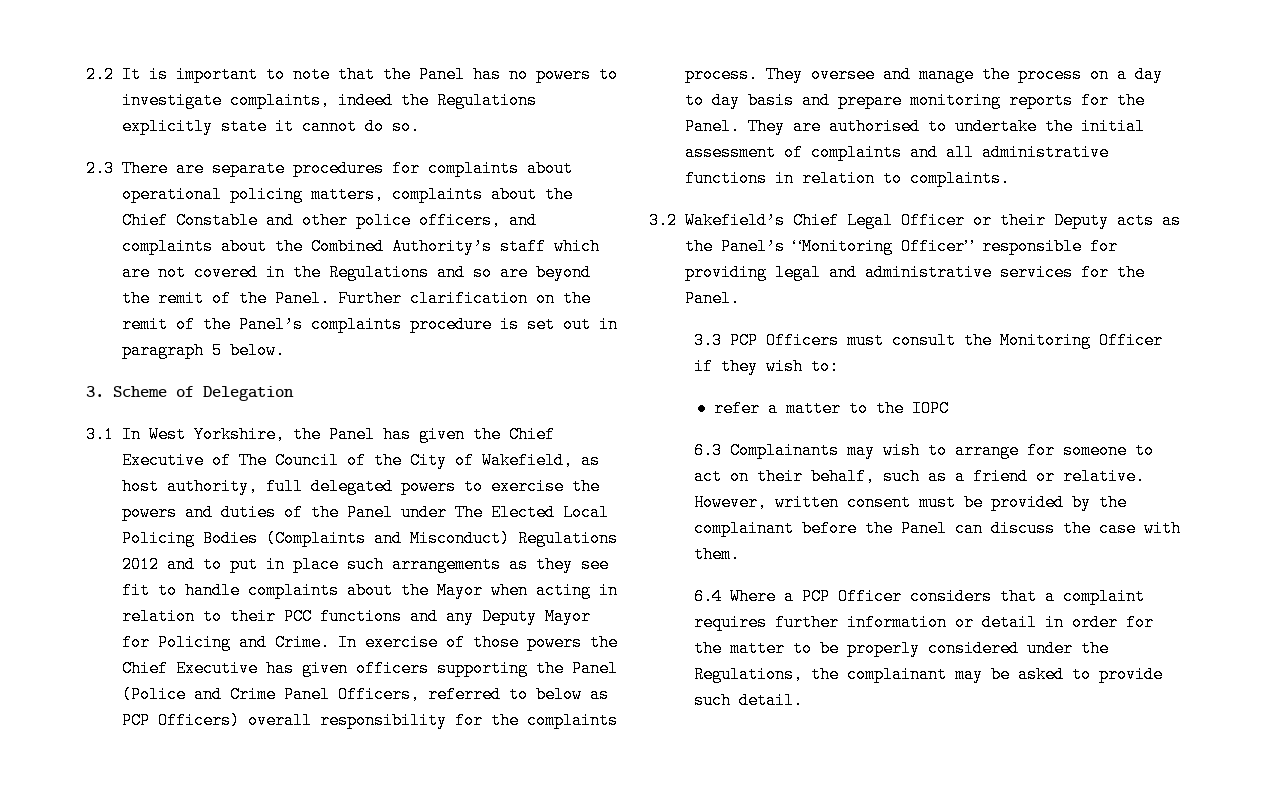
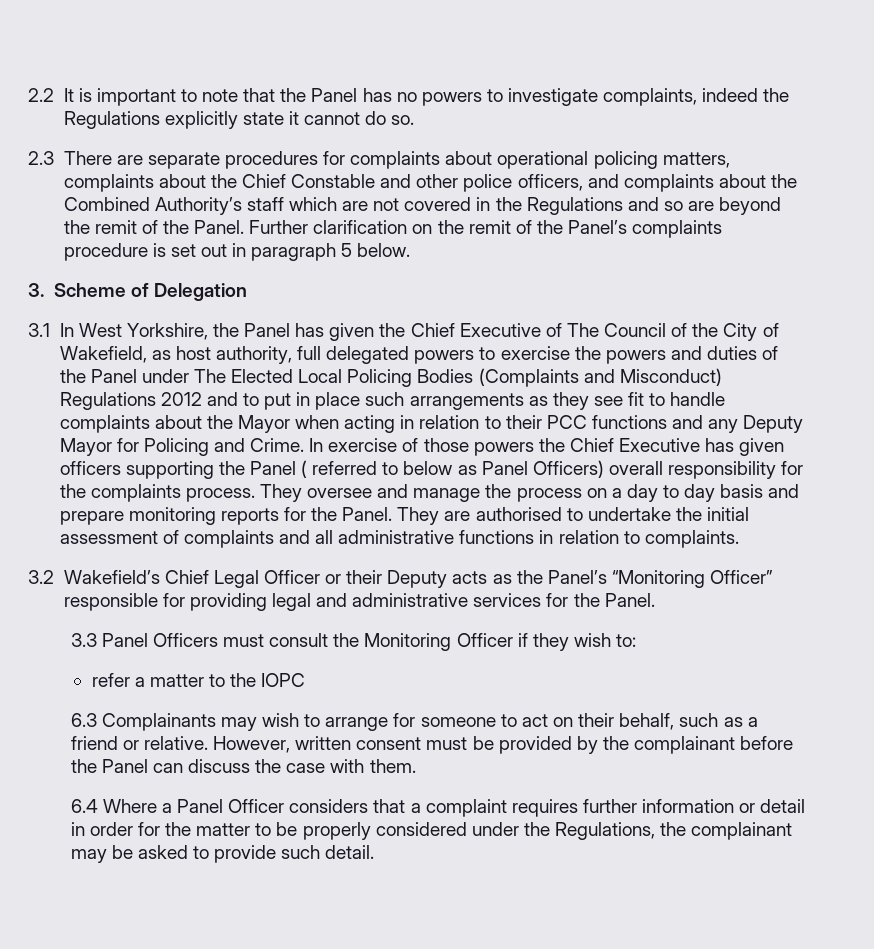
[122,686,420,703] (Police and Crime Panel Officers, -> [301,460,308,478] (
[122,712,150,729] PCP -> [481,461,528,475] Panel
[730,332,759,349] PCP -> [101,633,148,647] Panel
[802,588,831,605] PCP -> [177,799,224,813] Panel

